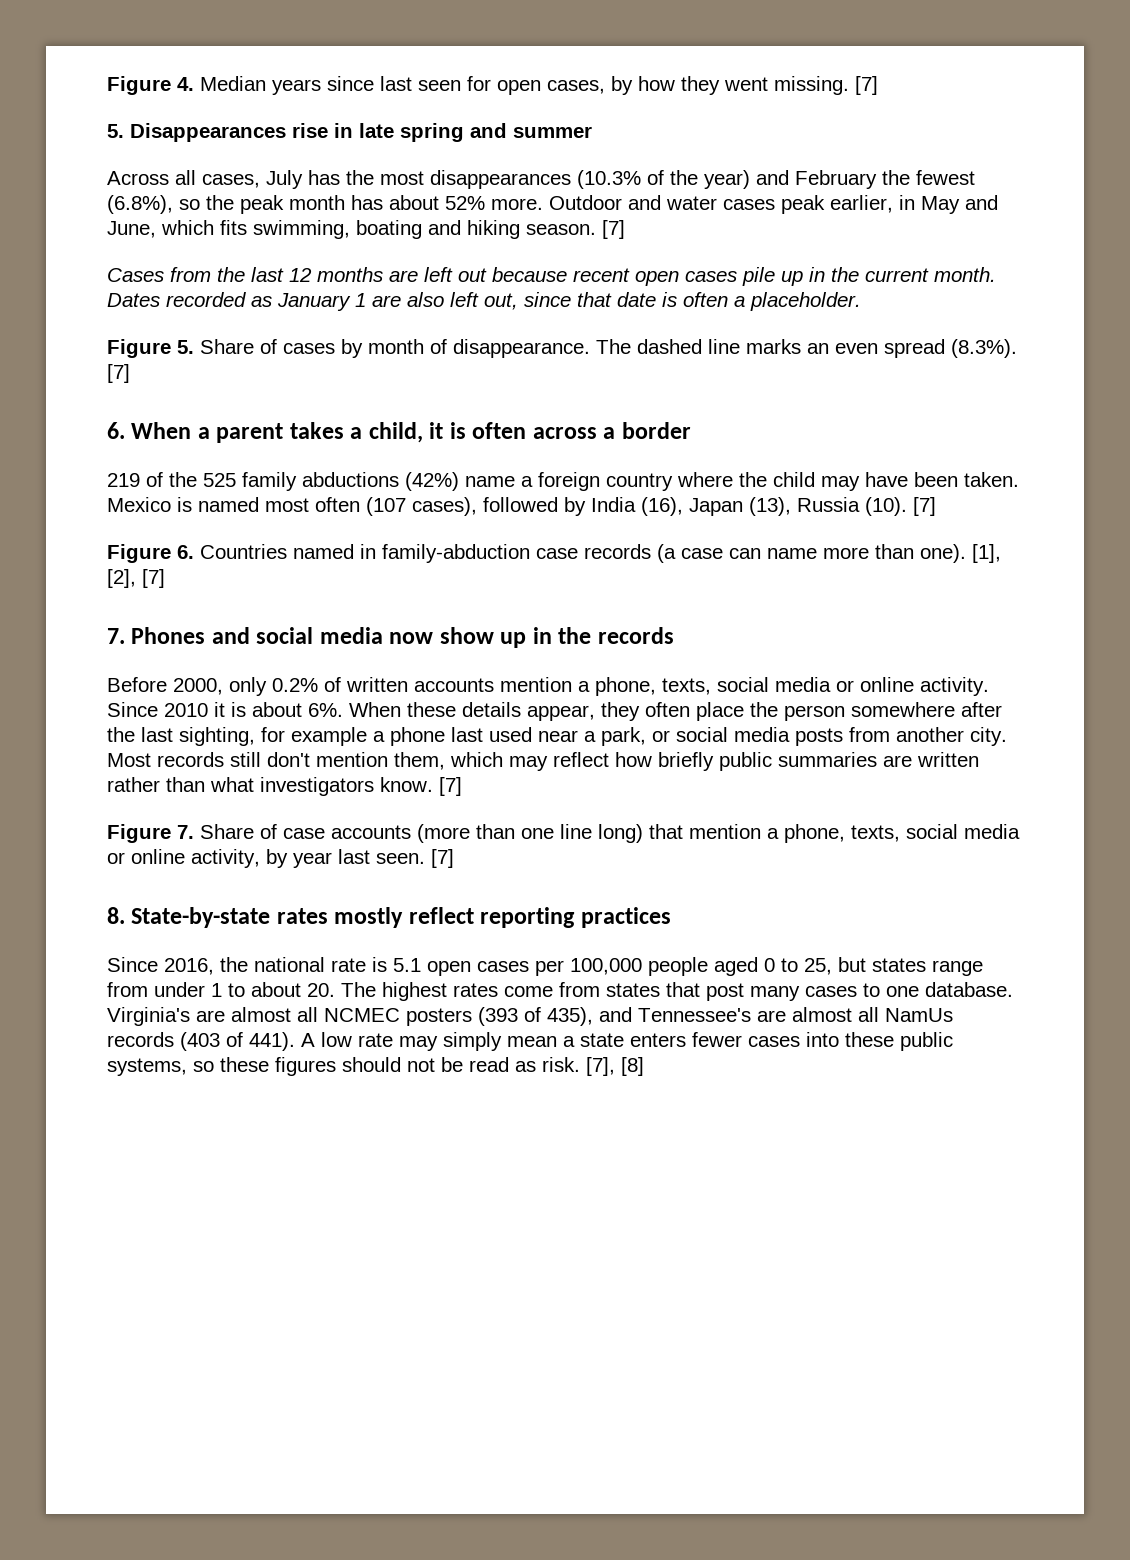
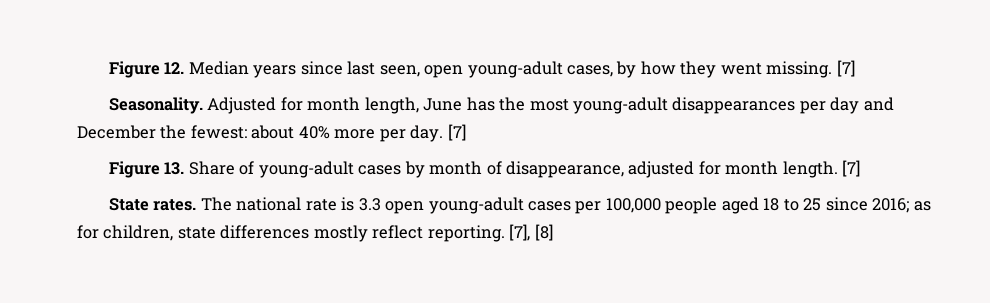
[107,76,194,95] Figure 4. -> [108,61,185,78] Figure 12.
[418,76,541,95] seen for open -> [379,61,563,78] seen, open young-adult
[107,123,592,142] [107,170,975,189] [107,195,998,214] [107,220,625,239] [107,267,996,286] [107,292,861,311] [107,339,277,358] 5. Disappearances rise in late spring and summer // Across all cases, July has the most disappearances (10.3% of the year) and February the fewest (6.8%), so the peak month has about 52% more. Outdoor and water cases peak earlier, in May and June, which fits swimming, boating and hiking season. [7] // Cases from the last 12 months are left out because recent open cases pile up in the current month. Dates recorded as January 1 are also left out, since that date is often a placeholder. // Figure 5. Share of -> [108,97,894,114] [77,124,466,142] [108,161,354,178] Seasonality. Adjusted for month length, June has the most young-adult disappearances per day and December the fewest: about 40% more per day. [7] // Figure 13. Share of young-adult
[453,339,1017,358] [107,364,130,383] [107,422,691,443] [107,472,1019,491] [107,497,936,516] [107,544,1001,563] [107,569,165,588] [107,627,674,648] [107,677,989,696] [107,702,1002,721] [107,727,1007,746] [107,752,979,771] [107,777,462,796] [107,824,1020,843] [107,849,454,868] [107,907,671,928] [107,957,471,976] disappearance. The dashed line marks an even spread (8.3%). [7] // 6. When a parent takes a child, it is often across a border // 219 of the 525 family abductions (42%) name a foreign country where the child may have been taken. Mexico is named most often (107 cases), followed by India (16), Japan (13), Russia (10). [7] // Figure 6. Countries named in family-abduction case records (a case can name more than one). [1], [2], [7] // 7. Phones and social media now show up in the records // Before 2000, only 0.2% of written accounts mention a phone, texts, social media or online activity. Since 2010 it is about 6%. When these details appear, they often place the person somewhere after the last sighting, for example a phone last used near a park, or social media posts from another city. Most records still don't mention them, which may reflect how briefly public summaries are written rather than what investigators know. [7] // Figure 7. Share of case accounts (more than one line long) that mention a phone, texts, social media or online activity, by year last seen. [7] // 8. State-by-state rates mostly reflect reporting practices // Since 2016, the national rate is 5.1 open -> [506,160,861,178] [108,197,524,214] disappearance, adjusted for month length. [7] // State rates. The national rate is 3.3 open young-adult
[764,957,983,976] [107,982,1013,1001] [107,1007,953,1026] [107,1032,953,1051] [107,1057,580,1076] 0 to 25, but states range from under 1 to about 20. The highest rates come from states that post many cases to one database. Virginia's are almost all NCMEC posters (393 of 435), and Tennessee's are almost all NamUs records (403 of 441). A low rate may simply mean a state enters fewer cases into these public systems, so these figures should not be read as risk. -> [763,197,931,213] [77,225,505,242] 18 to 25 since 2016; as for children, state differences mostly reflect reporting.

